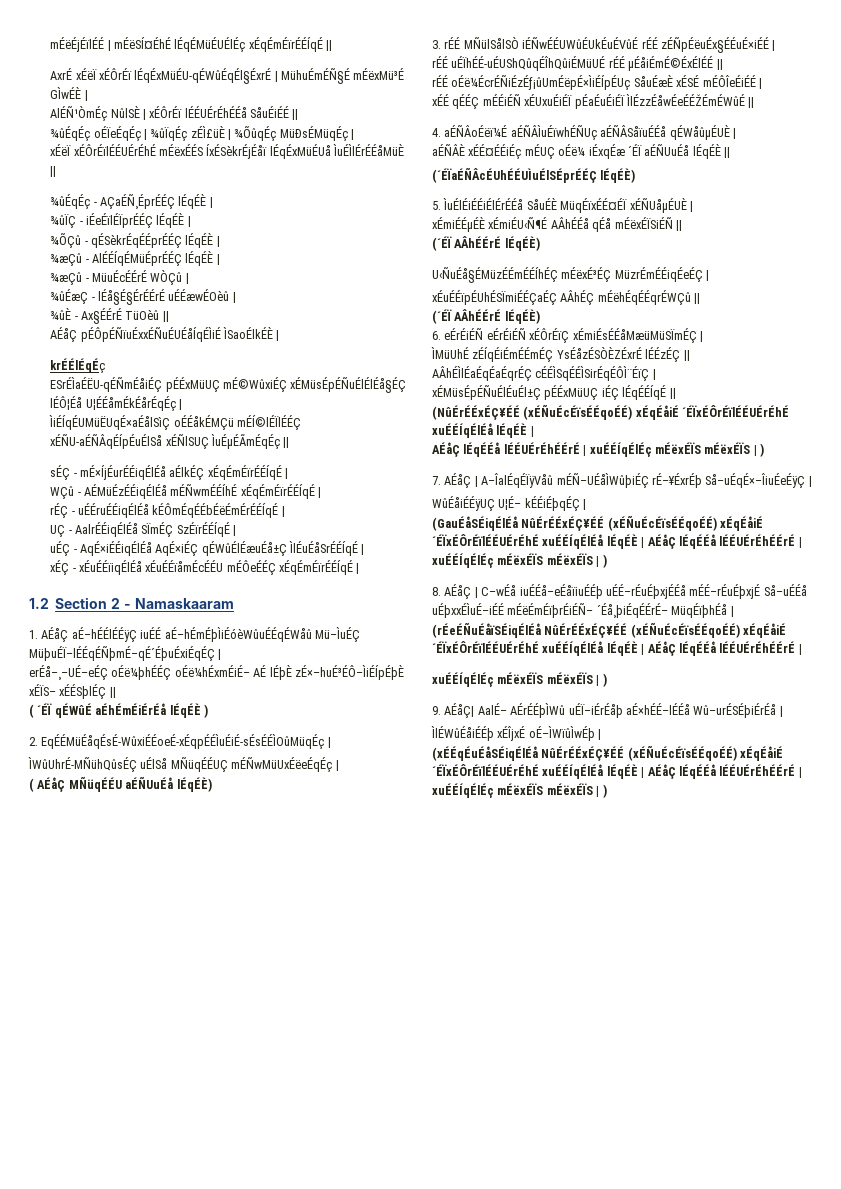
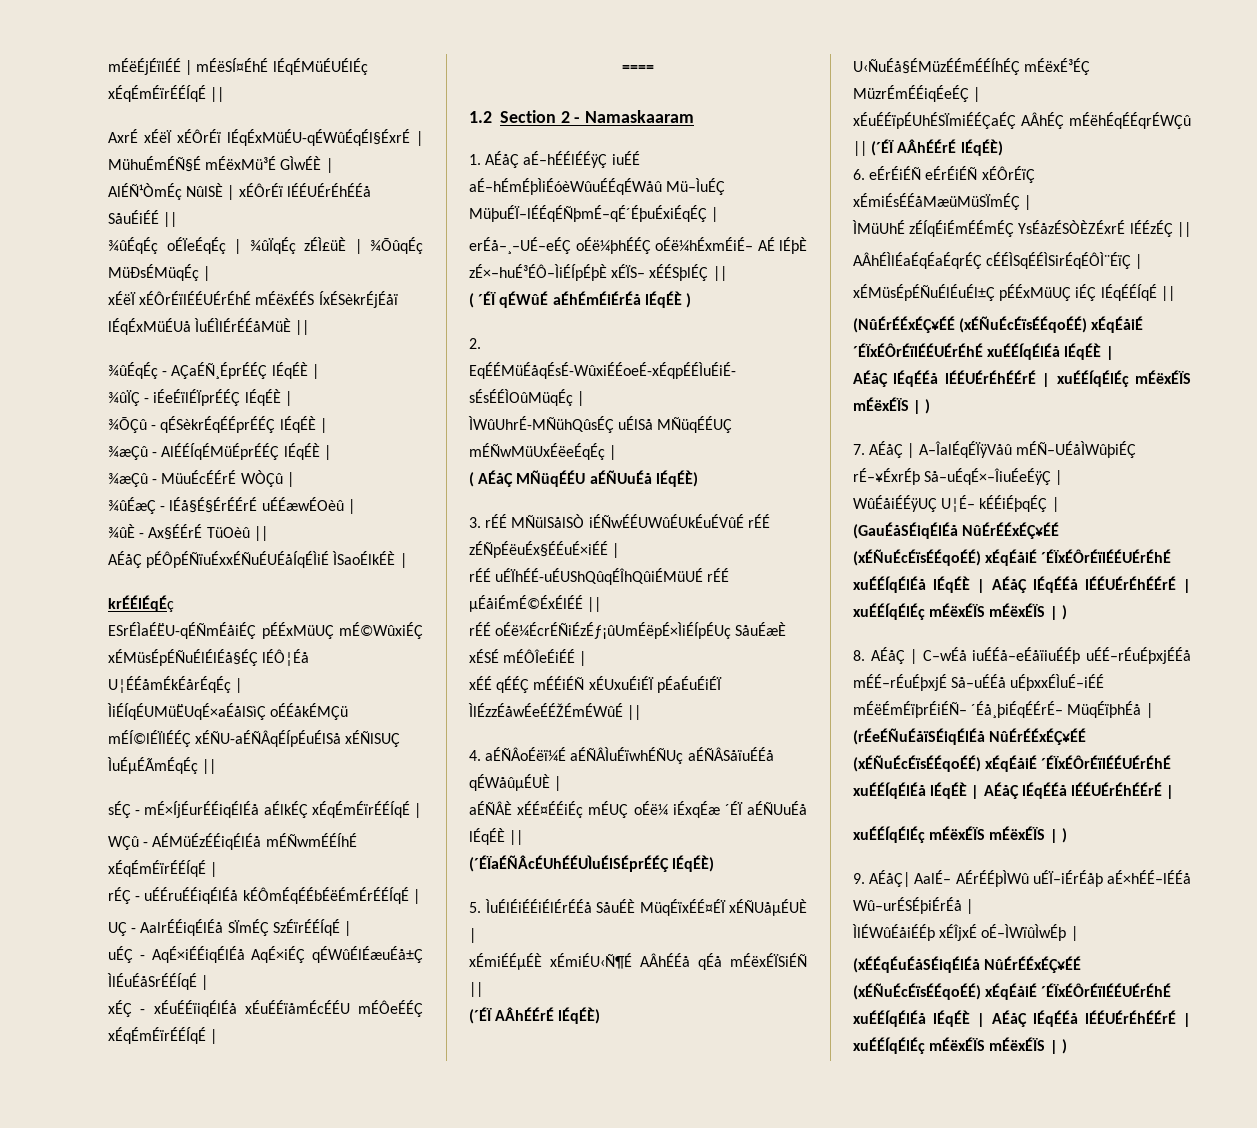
(360, 568) none -> [622,65,654,72] // ====
(701, 298) // -> (867, 148) none

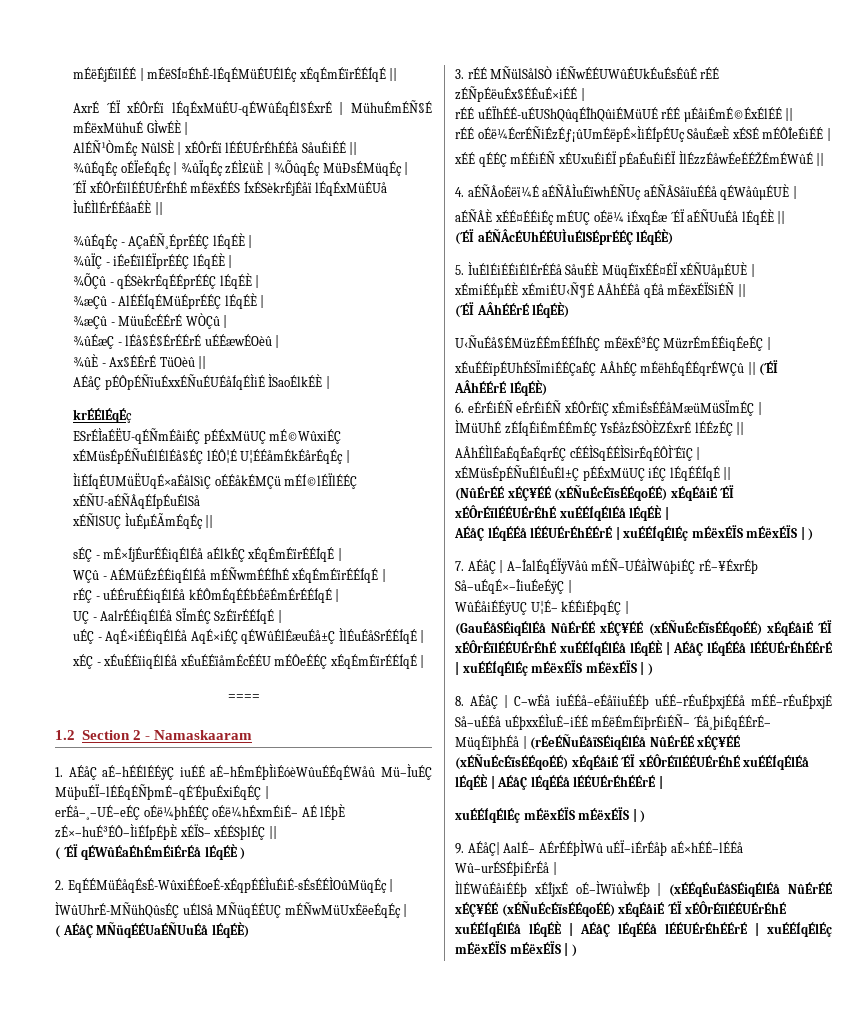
[196,58,368,75] mÉëSÍ¤ÉhÉ lÉqÉMüÉUÉlÉç -> [147,67,298,82] mÉëSÍ¤ÉhÉ-lÉqÉMüÉUÉlÉç
[144,129,173,143] xÉëÏ -> [106,100,121,113] ´ÉÏ
[205,156,277,170] mÉëxMü³É -> [73,121,144,133] mÉëxMühuÉ
[108,291,137,305] xÉëÏ -> [73,180,88,193] ´ÉÏ
[194,318,292,332] ÌuÉÌlÉrÉÉåMüÈ -> [73,200,152,213] ÌuÉÌlÉrÉÉåaÉÈ
[262,649,310,666] lÉÔ¦Éå -> [206,449,237,463] lÉÔ¦É
(342, 738) none -> (201, 501) //
[499,291,641,308] qÉWûÉ aÉhÉmÉiÉrÉå -> [81,845,202,860] qÉWûÉaÉhÉmÉiÉrÉå
[516,470,652,487] MÑüqÉÉU aÉÑUuÉå -> [96,922,209,938] MÑüqÉÉUaÉÑUuÉå
[588,514,744,528] iÉÑwÉÉUWûÉUkÉuÉVûÉ -> [555,66,697,79] iÉÑwÉÉUWûÉUkÉuÉsÉûÉ
[469,855,669,872] (´ÉÏaÉÑÂcÉUhÉÉUÌuÉlSÉprÉÉÇ -> [455,229,633,245] (´ÉÏ aÉÑÂcÉUhÉÉUÌuÉlSÉprÉÉÇ
[853,316,1144,333] [853,343,983,357] (NûÉrÉÉxÉÇ¥ÉÉ (xÉÑuÉcÉïsÉÉqoÉÉ) xÉqÉåiÉ ´ÉÏxÉÔrÉïlÉÉUÉrÉhÉ -> [455,485,735,501] [455,505,556,518] (NûÉrÉÉ xÉÇ¥ÉÉ (xÉÑuÉcÉïsÉÉqoÉÉ) xÉqÉåiÉ ´ÉÏ xÉÔrÉïlÉÉUÉrÉhÉ
[962,522,1060,539] [853,549,1172,566] NûÉrÉÉxÉÇ¥ÉÉ (xÉÑuÉcÉïsÉÉqoÉÉ) xÉqÉåiÉ ´ÉÏxÉÔrÉïlÉÉUÉrÉhÉ -> [551,620,832,636] [455,640,556,653] NûÉrÉÉ xÉÇ¥ÉÉ (xÉÑuÉcÉïsÉÉqoÉÉ) xÉqÉåiÉ ´ÉÏ xÉÔrÉïlÉÉUÉrÉhÉ
[989,728,1087,745] [853,755,1172,772] NûÉrÉÉxÉÇ¥ÉÉ (xÉÑuÉcÉïsÉÉqoÉÉ) xÉqÉåiÉ ´ÉÏxÉÔrÉïlÉÉUÉrÉhÉ -> [649,735,741,750] [455,754,740,770] NûÉrÉÉ xÉÇ¥ÉÉ (xÉÑuÉcÉïsÉÉqoÉÉ) xÉqÉåiÉ ´ÉÏ xÉÔrÉïlÉÉUÉrÉhÉ
[853,956,1082,973] [853,983,1172,1000] // (xÉÉqÉuÉåSÉiqÉlÉå NûÉrÉÉxÉÇ¥ÉÉ (xÉÑuÉcÉïsÉÉqoÉÉ) xÉqÉåiÉ ´ÉÏxÉÔrÉïlÉÉUÉrÉhÉ -> [669,882,832,897] [455,901,787,917] (xÉÉqÉuÉåSÉiqÉlÉå NûÉrÉÉ xÉÇ¥ÉÉ (xÉÑuÉcÉïsÉÉqoÉÉ) xÉqÉåiÉ ´ÉÏ xÉÔrÉïlÉÉUÉrÉhÉ

